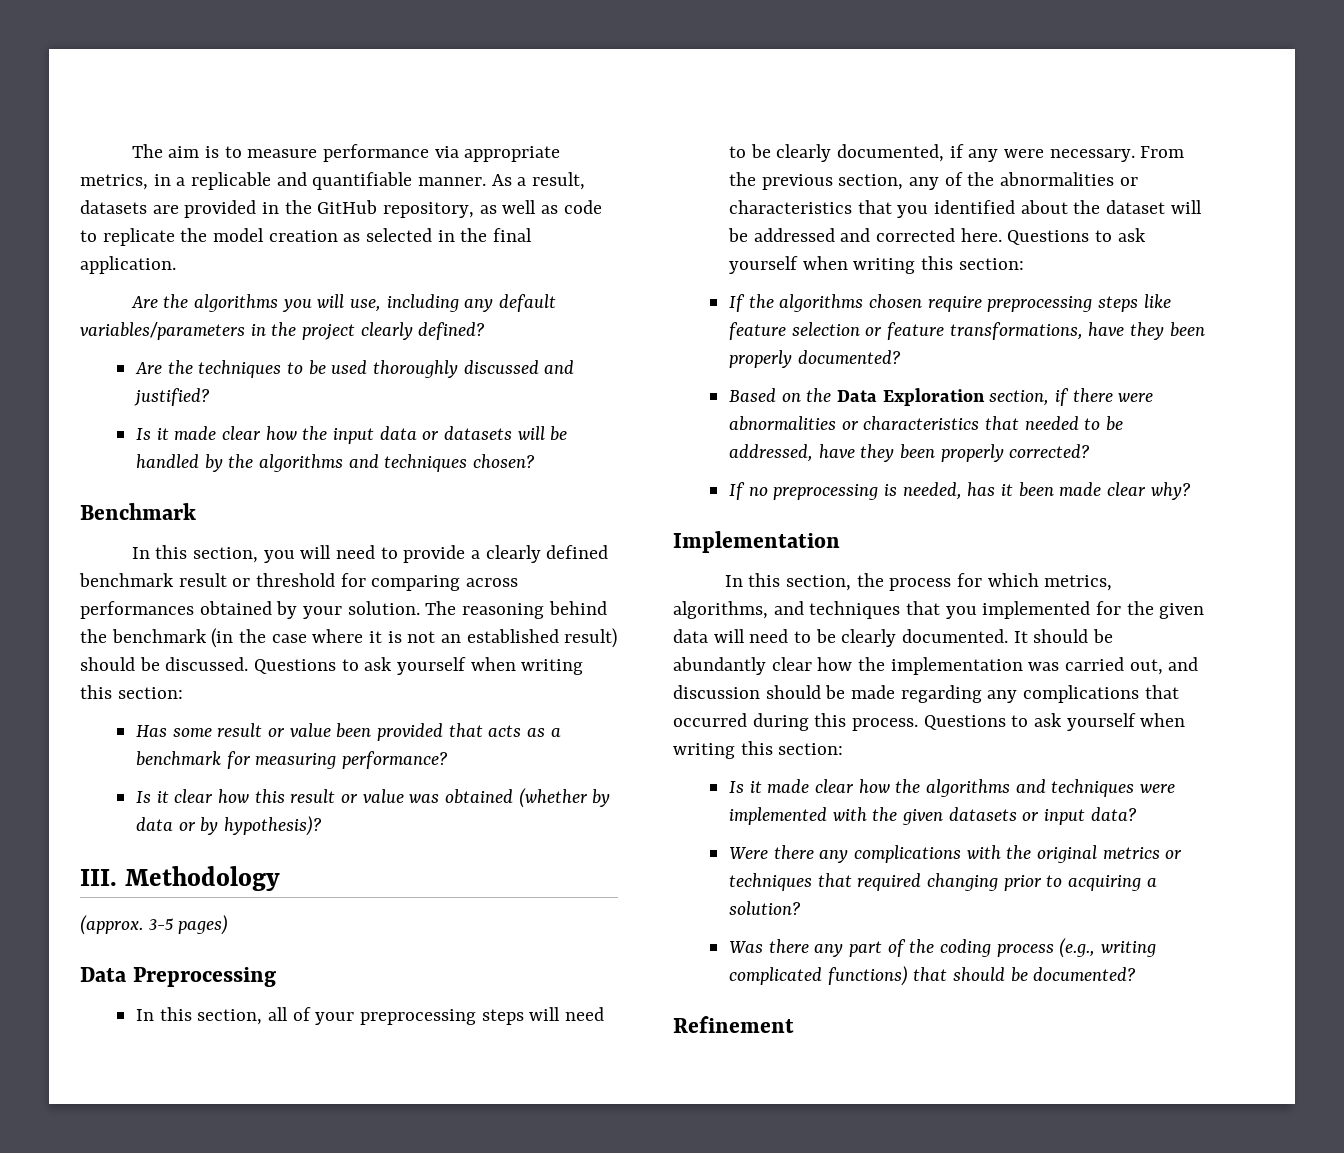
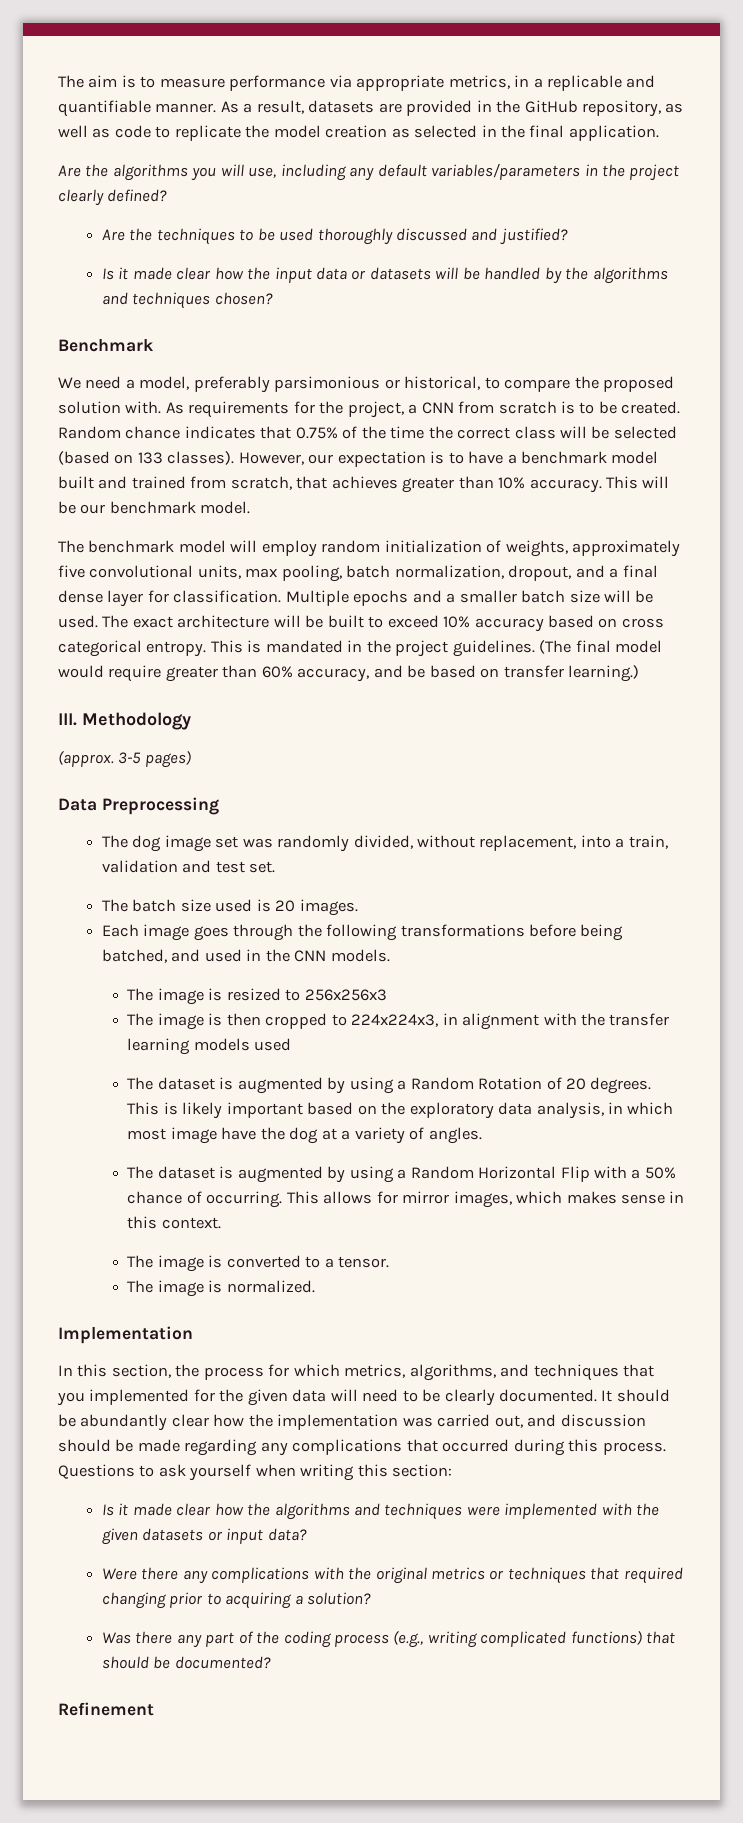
[131,545,609,563] [79,573,519,591] [80,601,607,619] [80,628,618,648] [80,657,584,675] [80,685,183,699] [135,723,561,741] [135,751,448,769] [135,788,611,808] [135,816,322,836] In this section, you will need to provide a clearly defined benchmark result or threshold for comparing across performances obtained by your solution. The reasoning behind the benchmark (in the case where it is not an established result) should be discussed. Questions to ask yourself when writing this section: // Has some result or value been provided that acts as a benchmark for measuring performance? // Is it clear how this result or value was obtained (whether by data or by hypothesis)? -> [58,376,675,393] [58,401,681,418] [58,426,677,439] [58,451,659,467] [58,476,670,493] [58,501,251,514] [58,540,681,557] [58,565,658,582] [58,590,654,607] [58,615,664,632] [58,640,663,657] [58,665,640,682] We need a model, preferably parsimonious or historical, to compare the proposed solution with. As requirements for the project, a CNN from scratch is to be created. Random chance indicates that 0.75% of the time the correct class will be selected (based on 133 classes). However, our expectation is to have a benchmark model built and trained from scratch, that achieves greater than 10% accuracy. This will be our benchmark model. // The benchmark model will employ random initialization of weights, approximately five convolutional units, max pooling, batch normalization, dropout, and a final dense layer for classification. Multiple epochs and a smaller batch size will be used. The exact architecture will be built to exceed 10% accuracy based on cross categorical entropy. This is mandated in the project guidelines. (The final model would require greater than 60% accuracy, and be based on transfer learning.)
[135,1007,604,1025] [728,144,1185,162] [728,172,1138,190] [728,200,1202,218] [727,228,1146,245] [728,256,1024,274] [728,294,1171,312] [728,322,1205,340] [728,350,901,368] [728,388,1154,406] [728,416,1123,431] [728,444,1091,462] [728,482,1191,500] In this section, all of your preprocessing steps will need to be clearly documented, if any were necessary. From the previous section, any of the abnormalities or characteristics that you identified about the dataset will be addressed and corrected here. Questions to ask yourself when writing this section: // If the algorithms chosen require preprocessing steps like feature selection or feature transformations, have they been properly documented? // Based on the Data Exploration section, if there were abnormalities or characteristics that needed to be addressed, have they been properly corrected? // If no preprocessing is needed, has it been made clear why? -> [101,835,668,852] [101,860,276,873] [101,899,358,916] [101,924,624,941] [101,949,390,963] [127,988,387,1005] [127,1013,670,1030] [127,1038,292,1055] [127,1077,652,1094] [127,1102,674,1119] [127,1127,482,1144] [127,1166,676,1183] [127,1191,685,1208] [127,1216,221,1229] [127,1255,390,1272] [127,1280,315,1297] The dog image set was randomly divided, without replacement, into a train, validation and test set. // The batch size used is 20 images. // Each image goes through the following transformations before being batched, and used in the CNN models. // The image is resized to 256x256x3 // The image is then cropped to 224x224x3, in alignment with the transfer learning models used // The dataset is augmented by using a Random Rotation of 20 degrees. This is likely important based on the exploratory data analysis, in which most image have the dog at a variety of angles. // The dataset is augmented by using a Random Horizontal Flip with a 50% chance of occurring. This allows for mirror images, which makes sense in this context. // The image is converted to a tensor. // The image is normalized.

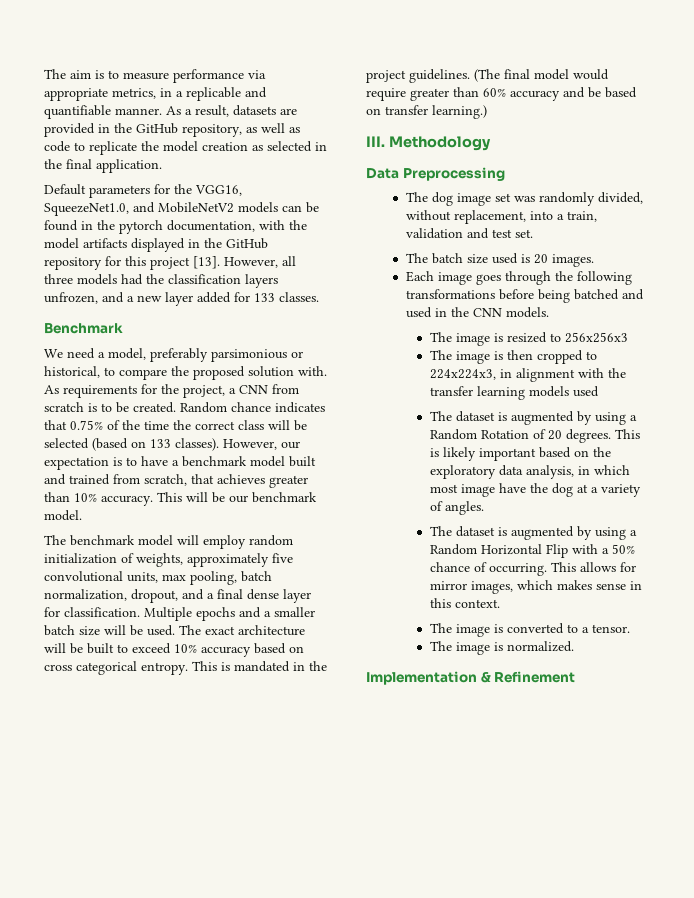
[58,163,680,181] [58,189,168,206] [101,228,568,245] [101,267,668,284] [101,292,273,309] Are the algorithms you will use, including any default variables/parameters in the project clearly defined? // Are the techniques to be used thoroughly discussed and justified? // Is it made clear how the input data or datasets will be handled by the algorithms and techniques chosen? -> [44,184,242,198] [44,202,319,216] [44,220,307,234] [44,238,268,252] [44,256,296,270] [44,274,278,288] [44,292,319,306] Default parameters for the VGG16, SqueezeNet1.0, and MobileNetV2 models can be found in the pytorch documentation, with the model artifacts displayed in the GitHub repository for this project [13]. However, all three models had the classification layers unfrozen, and a new layer added for 133 classes.
[297,668,370,682] accuracy, -> [510,90,560,101] accuracy
[58,750,191,768] // (approx. 3-5 pages) -> (491, 143) none
[101,949,167,963] batched, -> [573,289,619,300] batched
[58,1364,655,1381] [57,1389,670,1406] [58,1414,646,1431] [58,1439,666,1456] [58,1464,453,1481] [101,1503,660,1520] [101,1528,307,1545] [101,1567,683,1584] [101,1592,372,1609] [101,1630,676,1648] [101,1656,271,1669] // In this section, the process for which metrics, algorithms, and techniques that you implemented for the given data will need to be clearly documented. It should be abundantly clear how the implementation was carried out, and discussion should be made regarding any complications that occurred during this process. Questions to ask yourself when writing this section: // Is it made clear how the algorithms and techniques were implemented with the given datasets or input data? // Were there any complications with the original metrics or techniques that required changing prior to acquiring a solution? // Was there any part of the coding process (e.g., writing complicated functions) that should be documented? // -> [480,672,491,683] &

